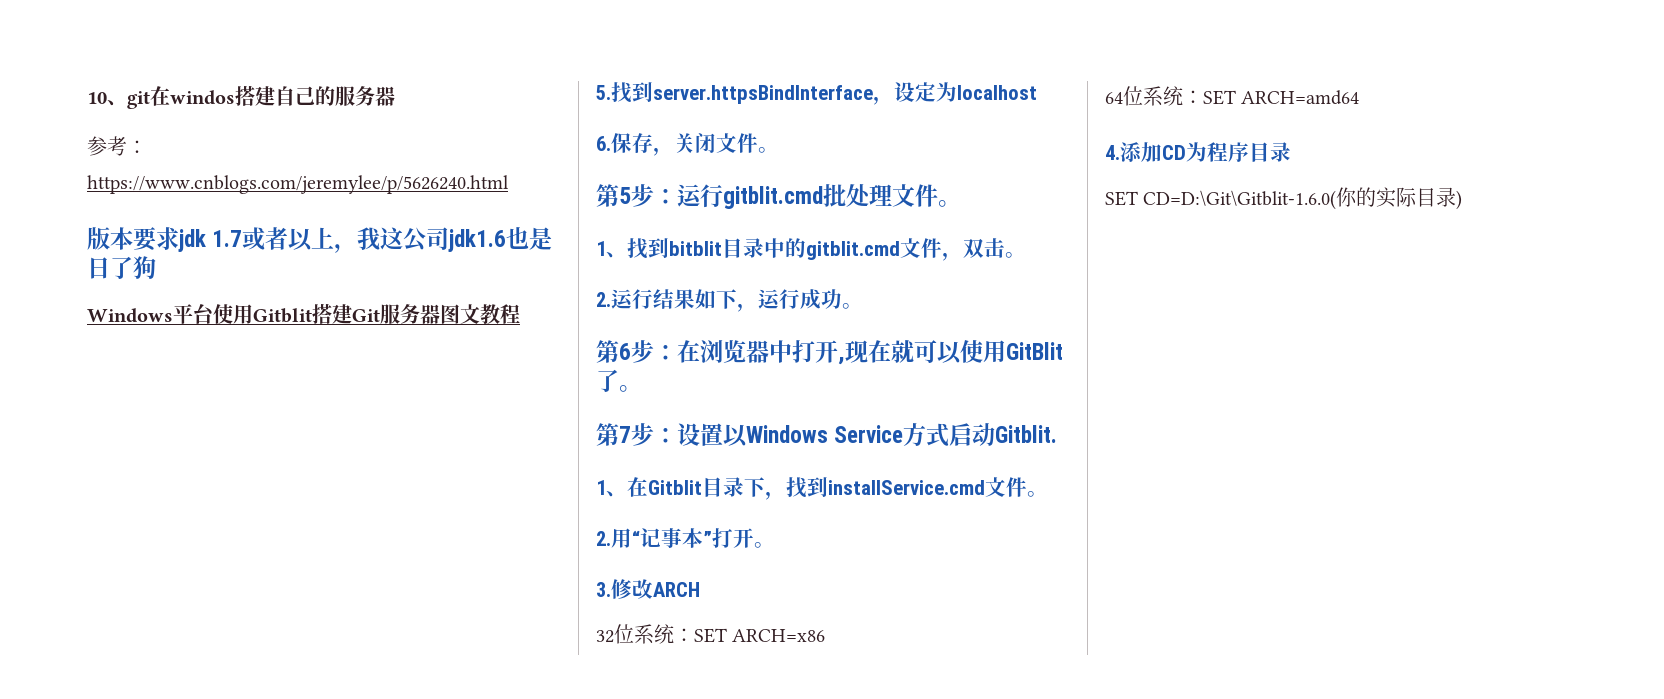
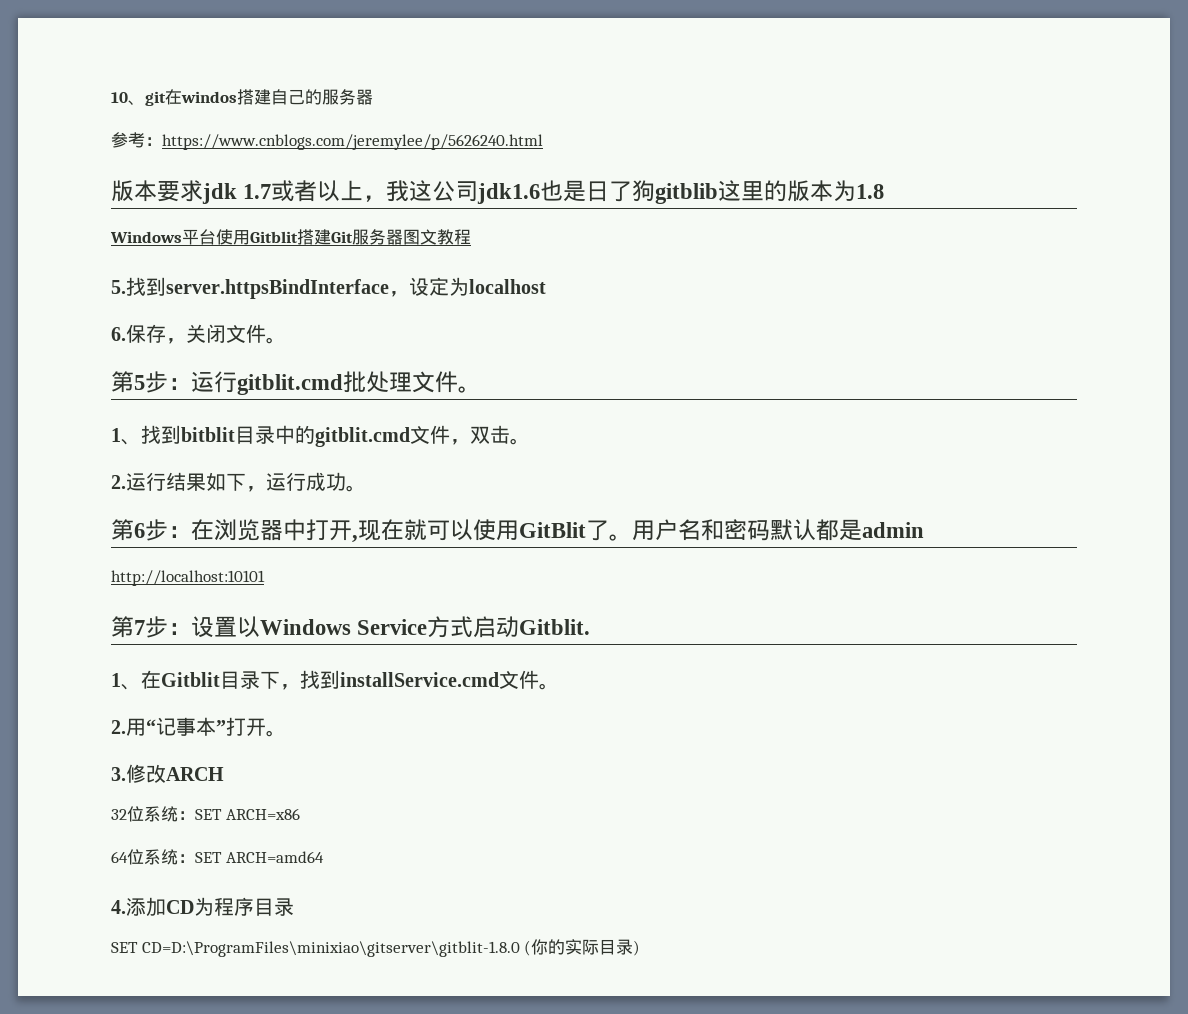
(156, 267) none -> [655,180,885,204] gitblib这里的版本为1.8
(642, 388) none -> [632,519,924,541] [111,570,265,586] 用户名和密码默认都是admin // http://localhost:10101
[1143,190,1337,210] CD=D:\Git\Gitblit-1.6.0( -> [141,940,532,957] CD=D:\ProgramFiles\minixiao\gitserver\gitblit-1.8.0 (

